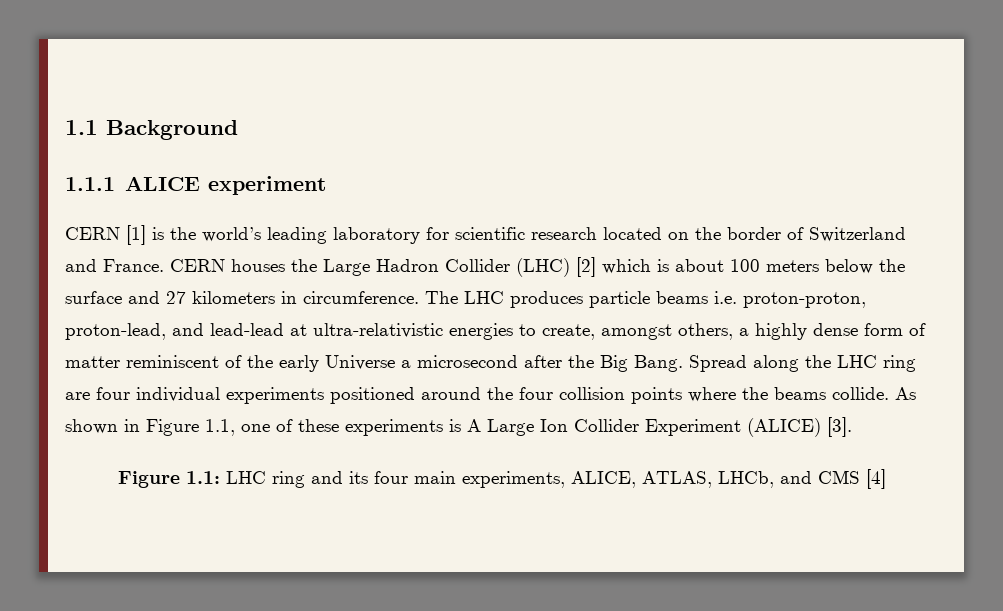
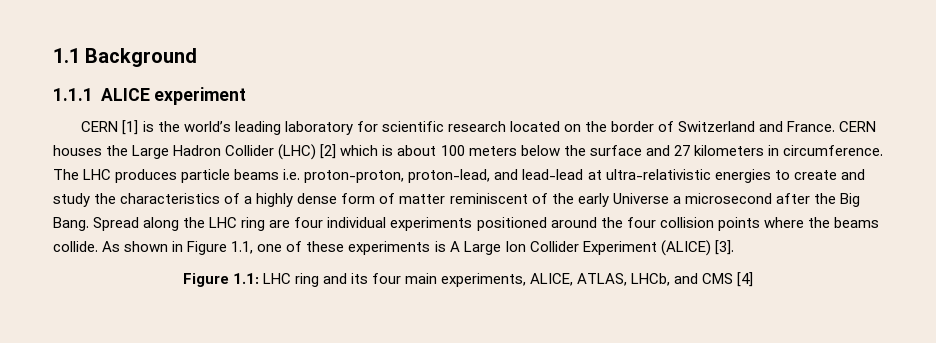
[542,323,733,340] create, amongst others, -> [793,169,865,180] [53,193,241,207] create and study the characteristics of

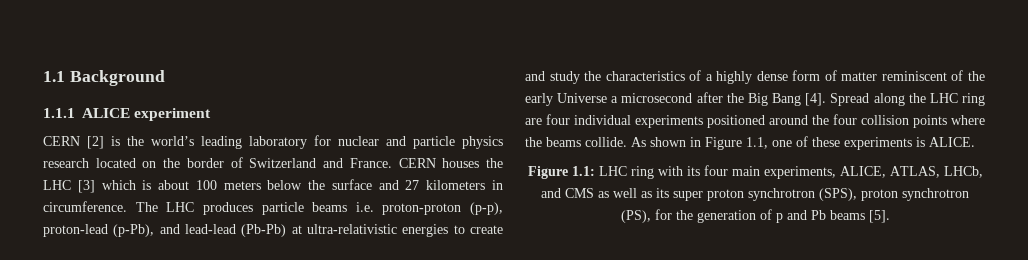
[122,120,139,135] [1] -> [87,136,104,149] [2]
[381,121,444,132] scientific -> [338,136,503,149] nuclear and particle physics
[132,144,337,160] Large Hadron Collider (LHC) [2] -> [43,180,95,193] LHC [3]
[304,169,491,183] proton-proton, proton-lead, -> [382,202,503,215] [43,224,155,237] proton-proton (p-p), proton-lead (p-Pb),
(584, 174) none -> [241,224,287,237] (Pb-Pb)
[53,217,89,231] Bang. -> [772,93,827,106] Bang [4].
[449,240,734,256] A Large Ion Collider Experiment (ALICE) [3]. -> [929,137,975,147] ALICE.
[322,273,347,284] and -> [657,166,683,176] with
[737,272,754,287] [4] -> [598,188,969,201] [620,209,890,223] as well as its super proton synchrotron (SPS), proton synchrotron (PS), for the generation of p and Pb beams [5].

